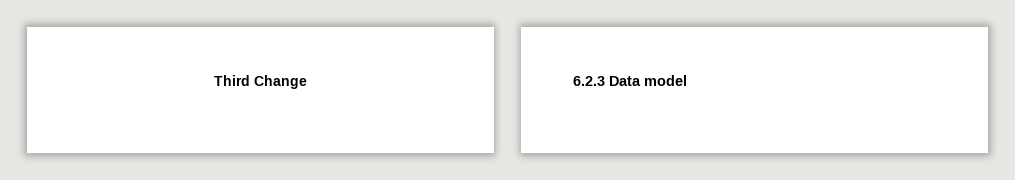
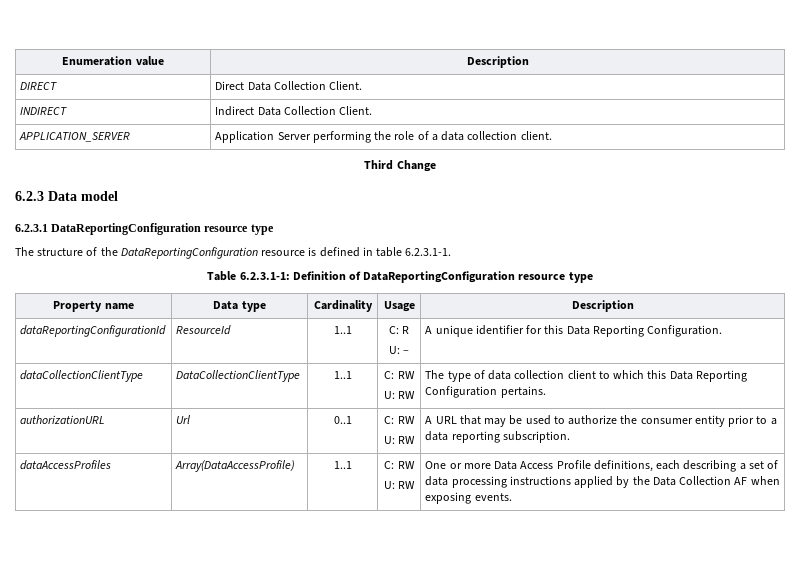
(214, 80) none -> [62,56,164,66] [466,56,529,68] [20,82,58,90] [215,81,363,91] [20,107,68,115] [215,106,373,116] [19,132,131,142] [215,131,552,143] Enumeration value | Description // DIRECT | Direct Data Collection Client. // INDIRECT | Indirect Data Collection Client. // APPLICATION_SERVER | Application Server performing the role of a data collection client. //
(687, 80) none -> [15,223,274,235] [15,247,452,259] [207,271,593,283] [53,301,134,312] [213,301,266,312] [313,300,373,312] [383,301,415,312] [571,300,634,312] [20,325,167,337] [176,325,232,335] [333,326,352,334] [388,326,410,334] [388,346,410,354] [425,325,723,337] [20,370,144,382] [176,370,301,382] [333,371,352,379] [384,371,415,379] [383,391,416,399] [425,370,747,382] [425,386,546,398] [20,415,106,424] [176,415,191,424] [333,416,352,424] [384,416,415,424] [383,436,416,444] [425,415,777,427] [425,431,570,443] [20,460,112,470] [175,460,296,472] [333,461,352,469] [384,461,415,469] [383,481,416,489] [425,460,779,472] [425,476,780,488] [425,492,512,504] // 6.2.3.1 DataReportingConfiguration resource type // The structure of the DataReportingConfiguration resource is defined in table 6.2.3.1-1. // Table 6.2.3.1-1: Definition of DataReportingConfiguration resource type // Property name | Data type | Cardinality | Usage | Description // dataReportingConfigurationId | ResourceId | 1..1 | C: R // U: – | A unique identifier for this Data Reporting Configuration. // dataCollectionClientType | DataCollectionClientType | 1..1 | C: RW // U: RW | The type of data collection client to which this Data Reporting Configuration pertains. // authorizationURL | Url | 0..1 | C: RW // U: RW | A URL that may be used to authorize the consumer entity prior to a data reporting subscription. // dataAccessProfiles | Array(DataAccessProfile) | 1..1 | C: RW // U: RW | One or more Data Access Profile definitions, each describing a set of data processing instructions applied by the Data Collection AF when exposing events.

